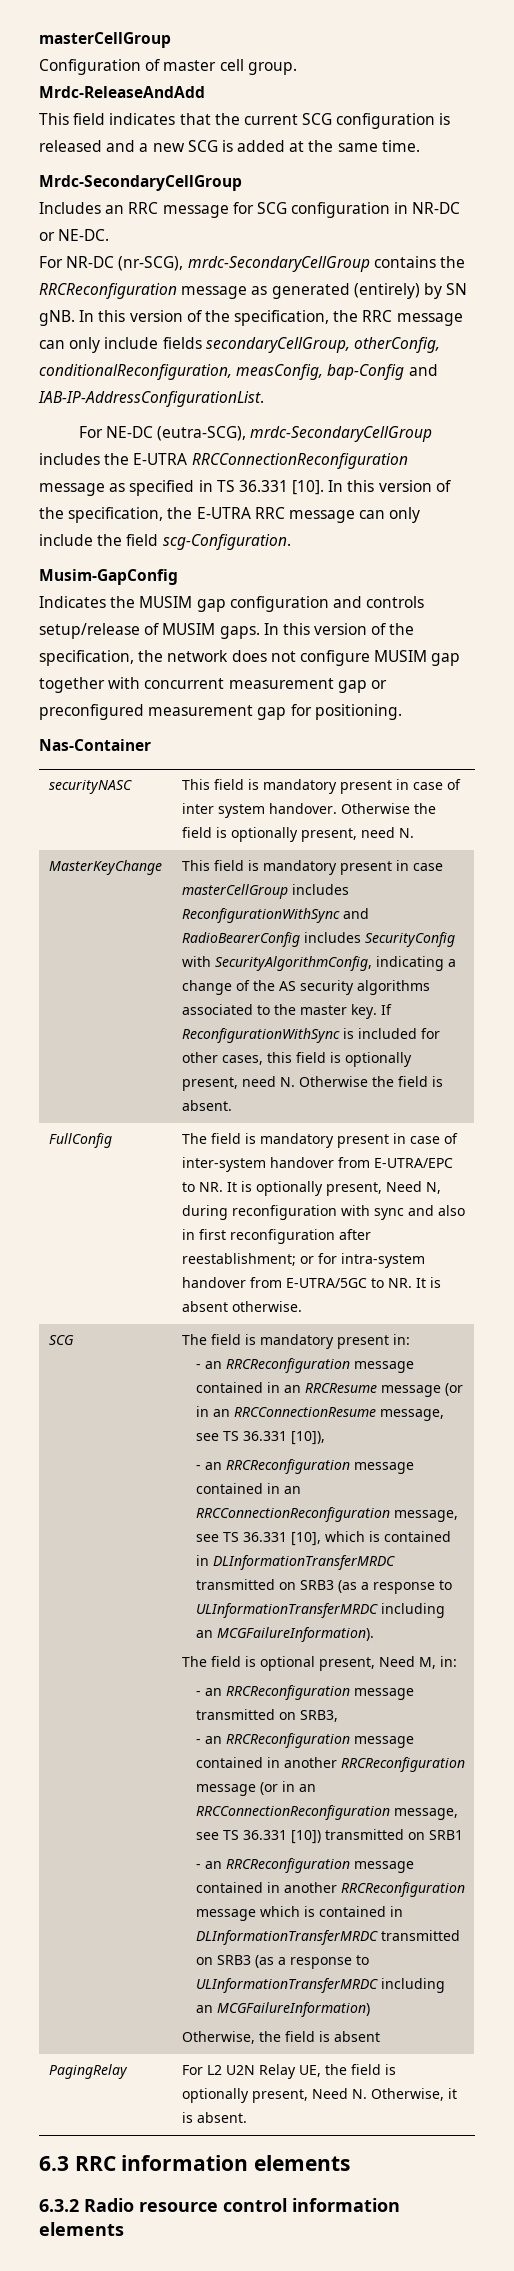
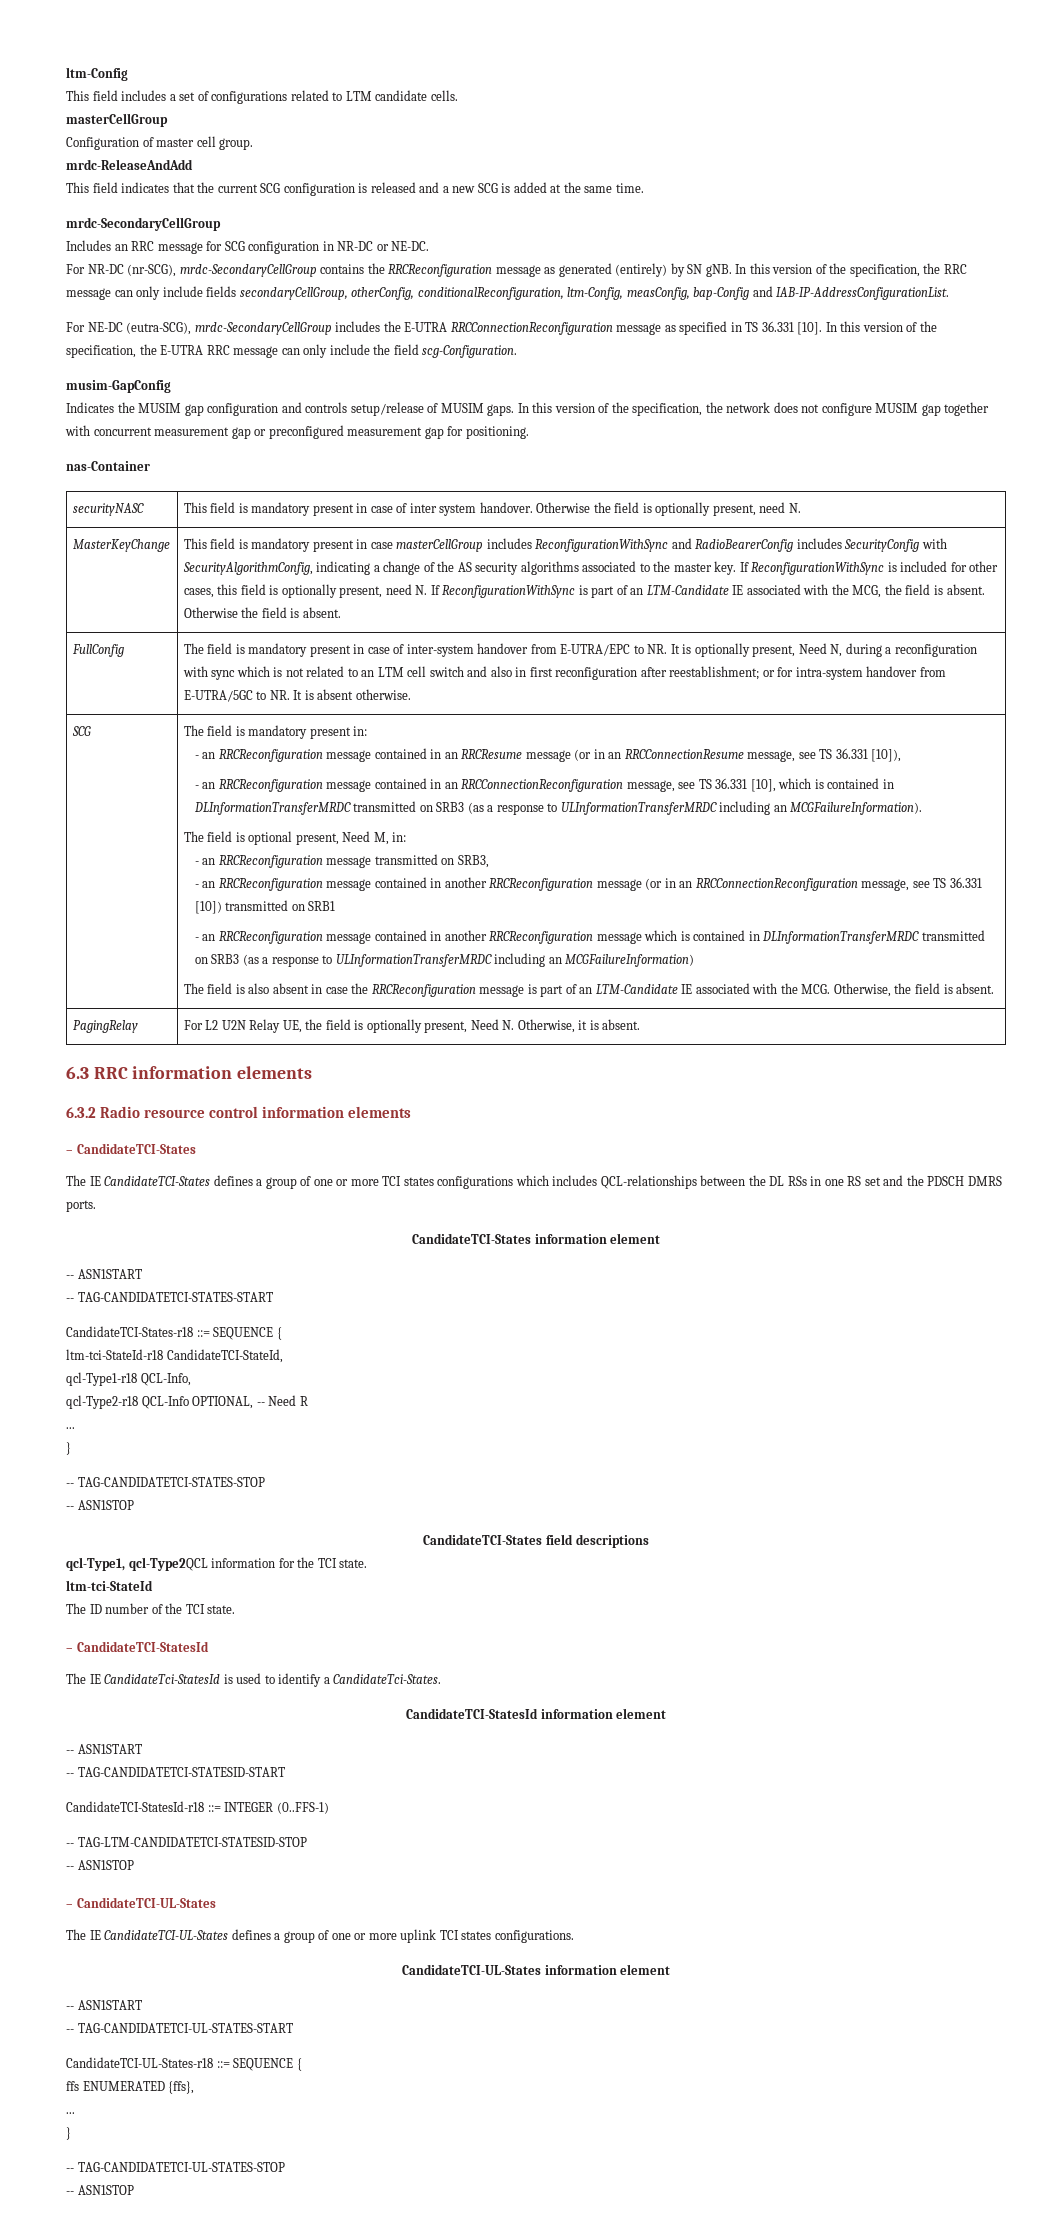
(39, 40) none -> [66,67,128,81] [66,90,458,104] ltm-Config // This field includes a set of configurations related to LTM candidate cells. //
[39,86,205,98] Mrdc-ReleaseAndAdd -> [66,159,193,170] mrdc-ReleaseAndAdd
[39,175,242,191] Mrdc-SecondaryCellGroup -> [66,217,221,231] mrdc-SecondaryCellGroup
(232, 372) none -> [567,287,624,300] ltm-Config,
[39,569,178,585] Musim-GapConfig -> [66,380,171,393] musim-GapConfig
[39,739,151,751] Nas-Container -> [66,461,150,471] nas-Container
(295, 1082) none -> [430,584,985,598] If ReconfigurationWithSync is part of an LTM-Candidate IE associated with the MCG, the field is absent.
(228, 1212) none -> [885,647,892,654] a
(404, 1214) none -> [236,666,464,677] which is not related to an LTM cell switch
(370, 2009) none -> [183,983,831,997] The field is also absent in case the RRCReconfiguration message is part of an LTM-Candidate IE associated with the MCG.
[333,2031,380,2042] absent -> [956,983,995,994] absent.
(124, 2229) none -> [66,1143,196,1154] [66,1175,1002,1189] [66,1200,96,1212] [411,1233,661,1244] [66,1269,142,1279] [66,1292,273,1302] [66,1326,282,1340] [66,1349,283,1363] [66,1372,191,1386] [66,1395,308,1409] [66,1427,75,1429] [66,1442,71,1455] [66,1477,265,1487] [66,1500,134,1510] [423,1534,649,1548] [66,1557,368,1571] [66,1580,153,1591] [66,1603,236,1614] [66,1641,209,1652] [66,1673,442,1687] [405,1708,667,1719] [66,1744,142,1754] [66,1767,285,1777] [66,1801,329,1814] [66,1837,307,1847] [66,1860,134,1870] [66,1897,216,1908] [66,1929,574,1943] [401,1964,671,1975] [66,2000,142,2010] [66,2023,293,2033] [66,2057,302,2071] [66,2081,195,2094] [66,2112,75,2114] [66,2127,71,2140] [66,2162,285,2172] [66,2185,134,2195] // – CandidateTCI-States // The IE CandidateTCI-States defines a group of one or more TCI states configurations which includes QCL-relationships between the DL RSs in one RS set and the PDSCH DMRS ports. // CandidateTCI-States information element // -- ASN1START // -- TAG-CANDIDATETCI-STATES-START // CandidateTCI-States-r18 ::= SEQUENCE { // ltm-tci-StateId-r18 CandidateTCI-StateId, // qcl-Type1-r18 QCL-Info, // qcl-Type2-r18 QCL-Info OPTIONAL, -- Need R // ... // } // -- TAG-CANDIDATETCI-STATES-STOP // -- ASN1STOP // CandidateTCI-States field descriptions // qcl-Type1, qcl-Type2QCL information for the TCI state. // ltm-tci-StateId // The ID number of the TCI state. // – CandidateTCI-StatesId // The IE CandidateTci-StatesId is used to identify a CandidateTci-States. // CandidateTCI-StatesId information element // -- ASN1START // -- TAG-CANDIDATETCI-STATESID-START // CandidateTCI-StatesId-r18 ::= INTEGER (0..FFS-1) // -- TAG-LTM-CANDIDATETCI-STATESID-STOP // -- ASN1STOP // – CandidateTCI-UL-States // The IE CandidateTCI-UL-States defines a group of one or more uplink TCI states configurations. // CandidateTCI-UL-States information element // -- ASN1START // -- TAG-CANDIDATETCI-UL-STATES-START // CandidateTCI-UL-States-r18 ::= SEQUENCE { // ffs ENUMERATED {ffs}, // ... // } // -- TAG-CANDIDATETCI-UL-STATES-STOP // -- ASN1STOP

